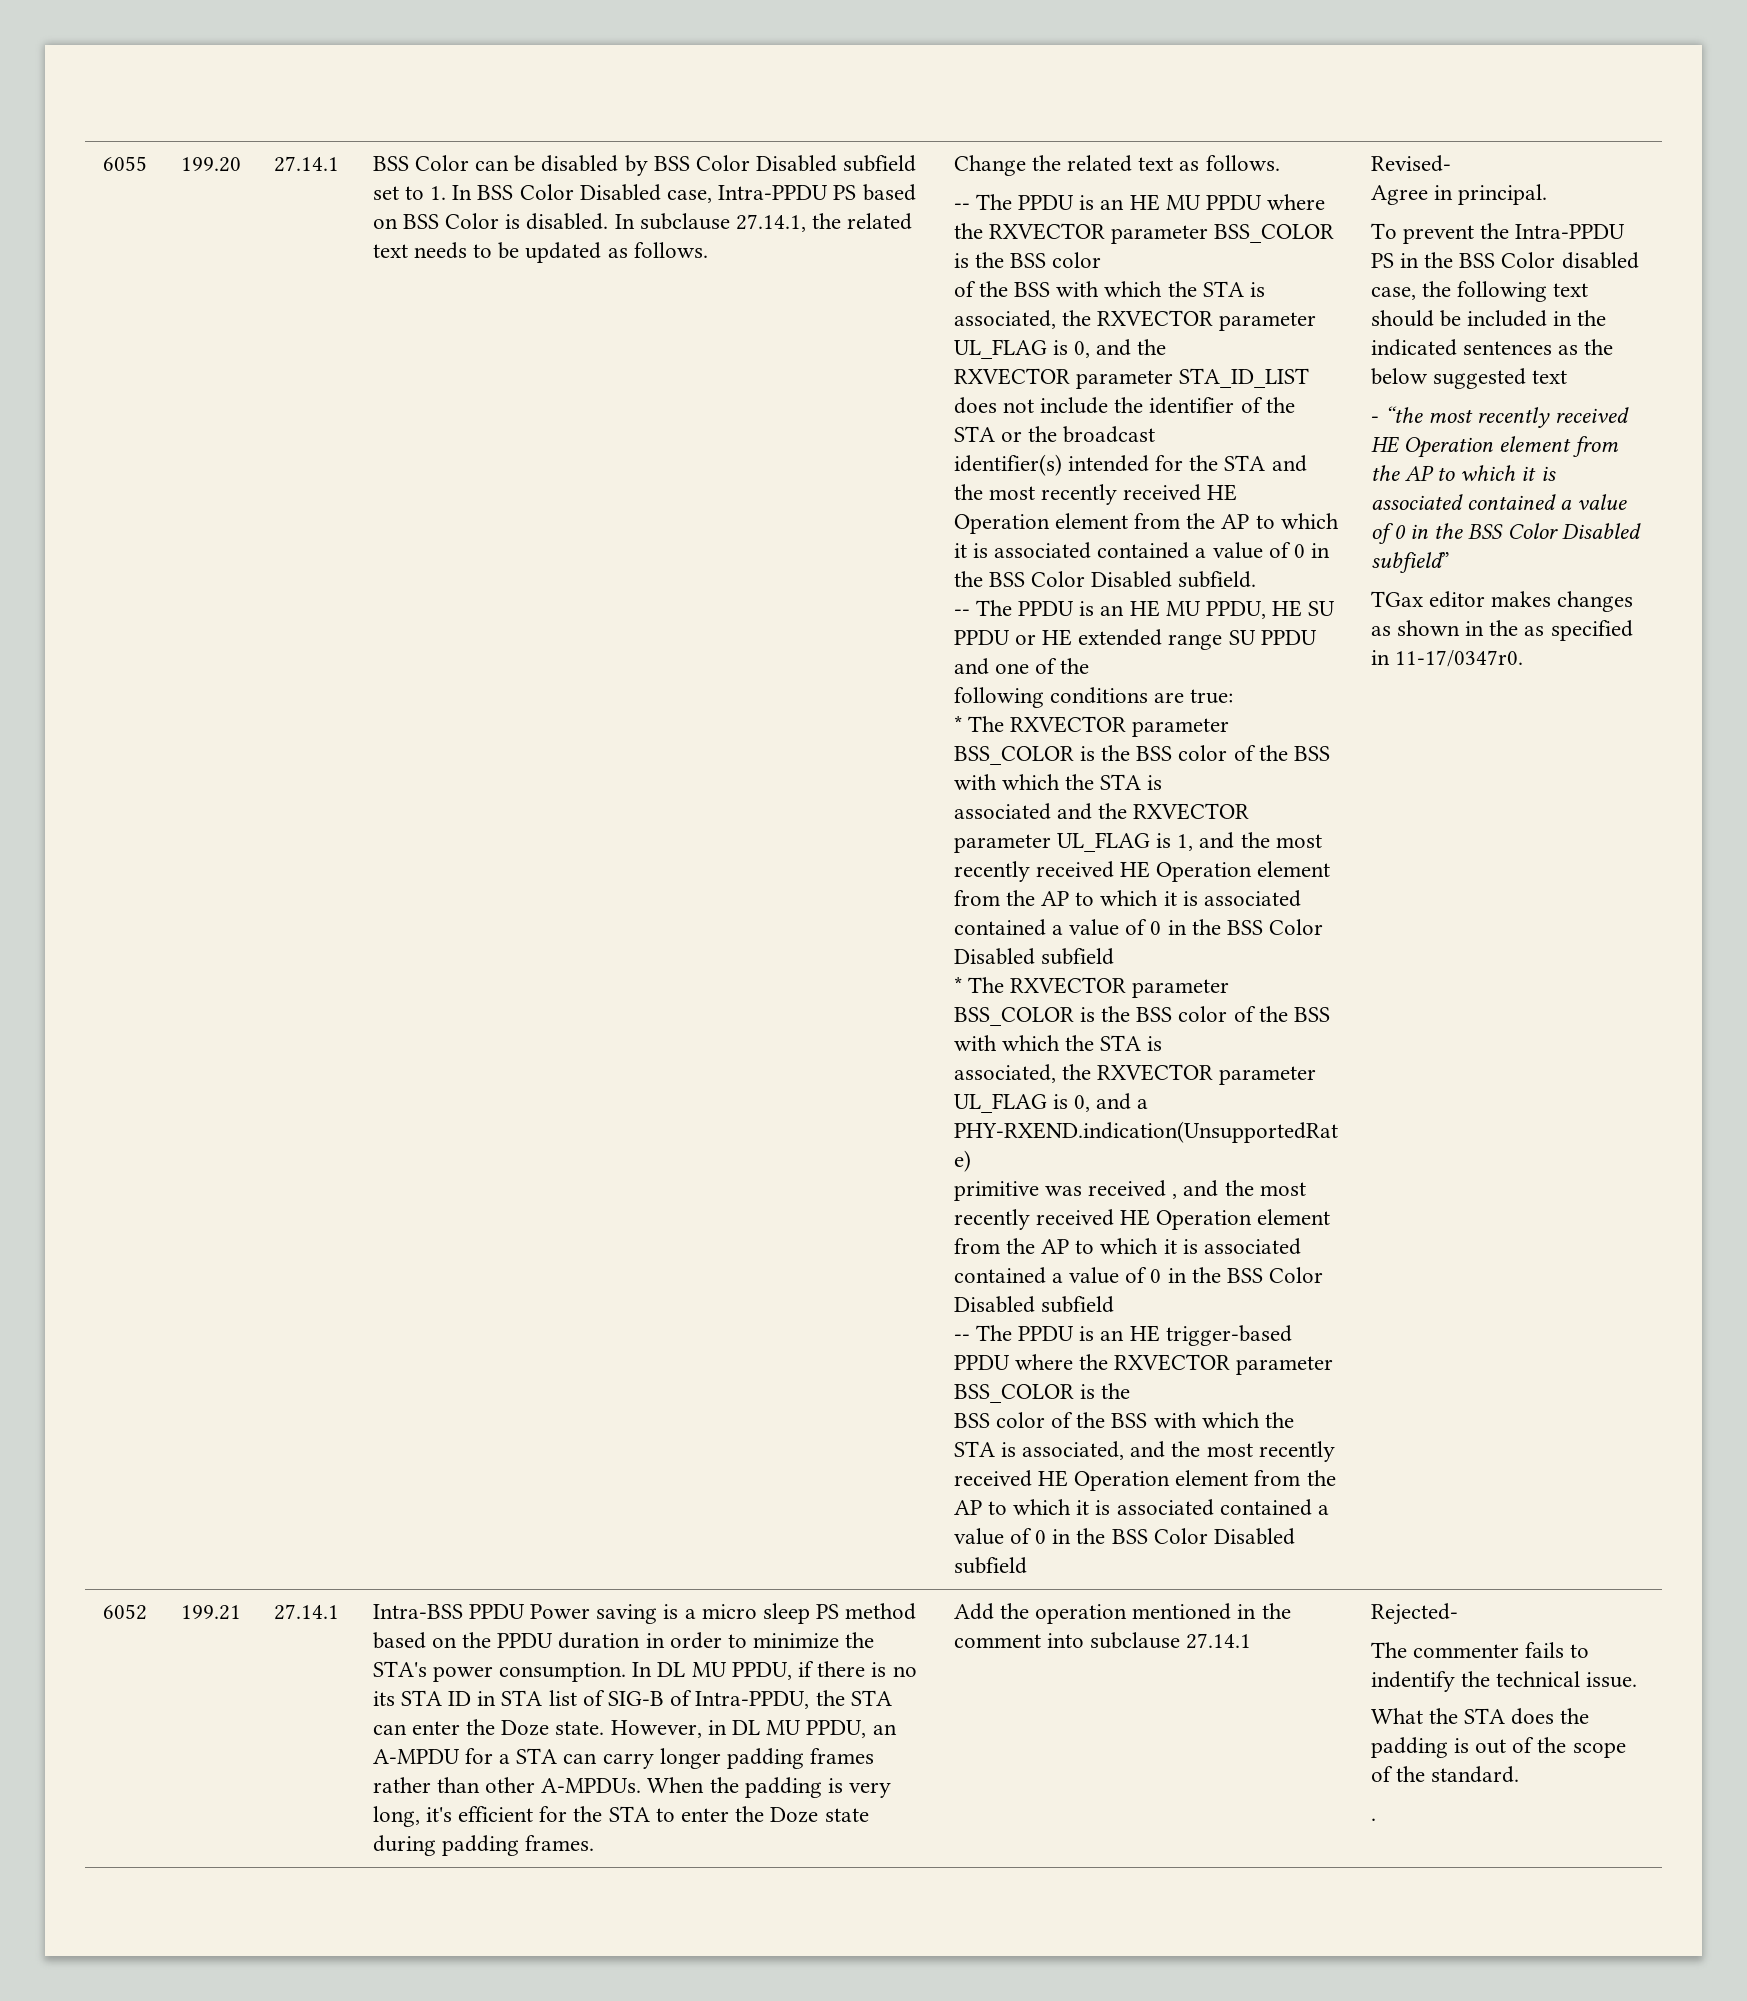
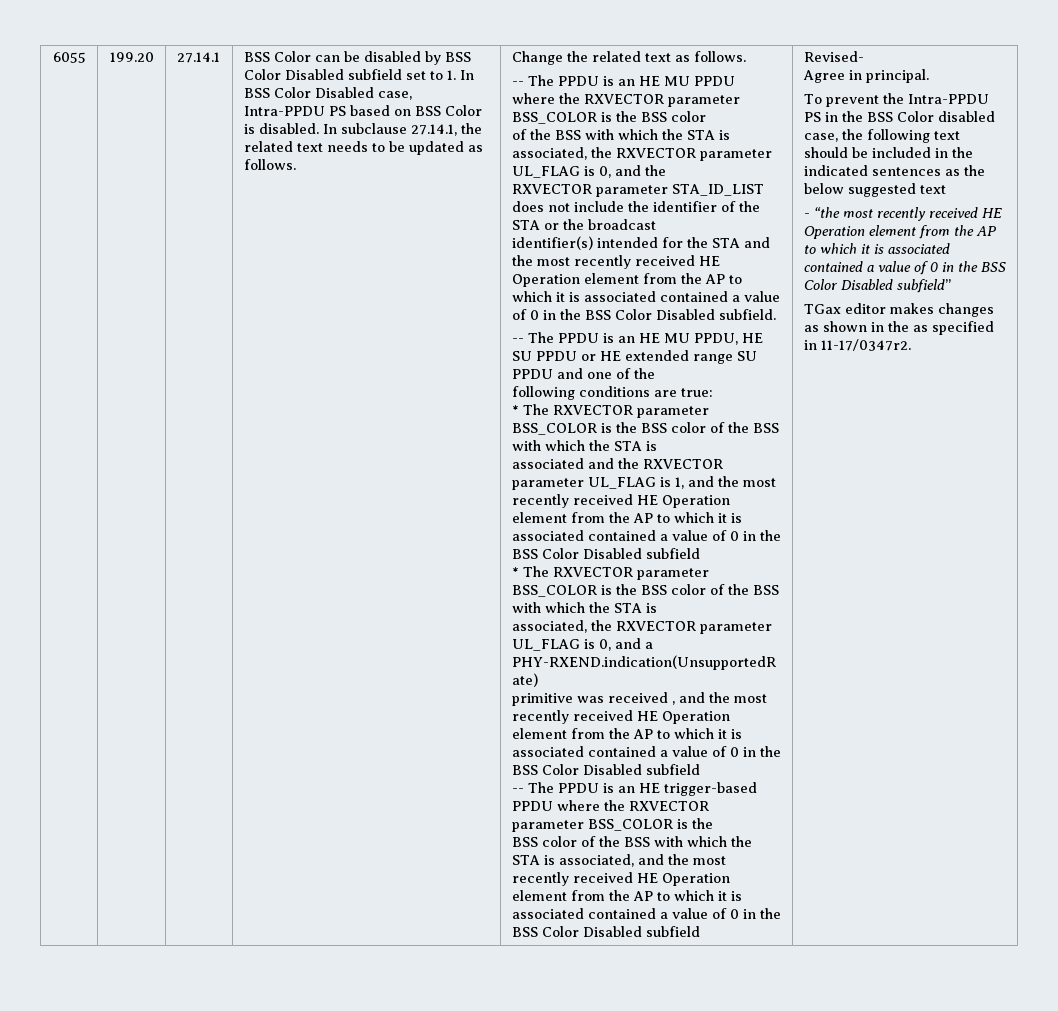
[1394,650,1523,667] [103,1604,148,1620] [181,1605,242,1620] [273,1604,339,1620] [372,1603,917,1624] [372,1632,875,1649] [372,1661,917,1682] [372,1690,892,1709] [372,1719,897,1738] [372,1748,875,1769] [372,1777,892,1798] [372,1806,869,1827] [372,1835,594,1856] [953,1603,1291,1624] [953,1632,1252,1649] [1370,1603,1458,1625] [1370,1642,1590,1658] [1370,1671,1638,1692] [1370,1708,1590,1725] [1370,1737,1626,1758] [1370,1766,1519,1783] [1370,1818,1376,1821] 11-17/0347r0. // 6052 | 199.21 | 27.14.1 | Intra-BSS PPDU Power saving is a micro sleep PS method based on the PPDU duration in order to minimize the STA's power consumption. In DL MU PPDU, if there is no its STA ID in STA list of SIG-B of Intra-PPDU, the STA can enter the Doze state. However, in DL MU PPDU, an A-MPDU for a STA can carry longer padding frames rather than other A-MPDUs. When the padding is very long, it's efficient for the STA to enter the Doze state during padding frames. | Add the operation mentioned in the comment into subclause 27.14.1 | Rejected- // The commenter fails to indentify the technical issue. // What the STA does the padding is out of the scope of the standard. // . -> [820,339,911,351] 11-17/0347r2.

